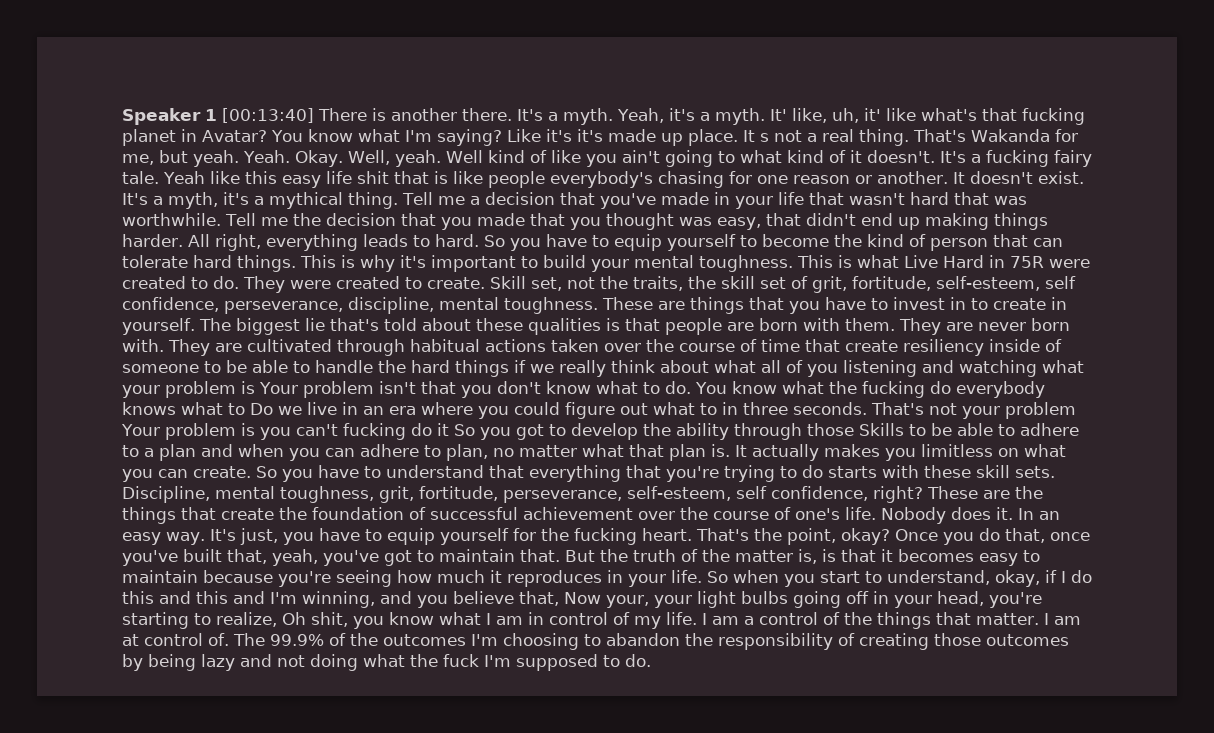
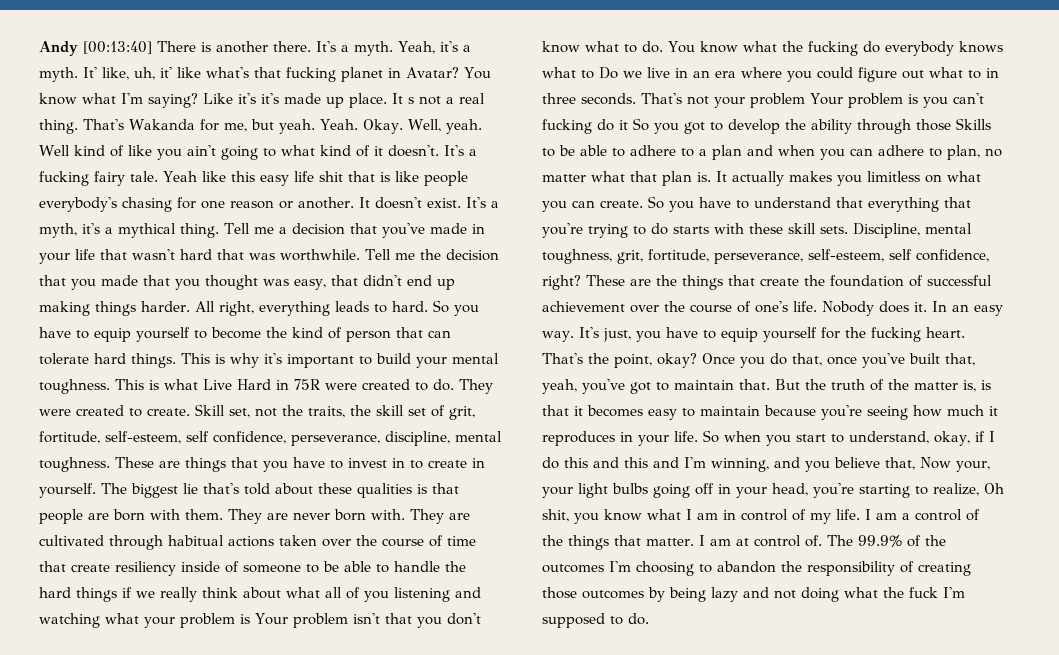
[122,108,217,125] Speaker 1 -> [39,41,78,56] Andy

